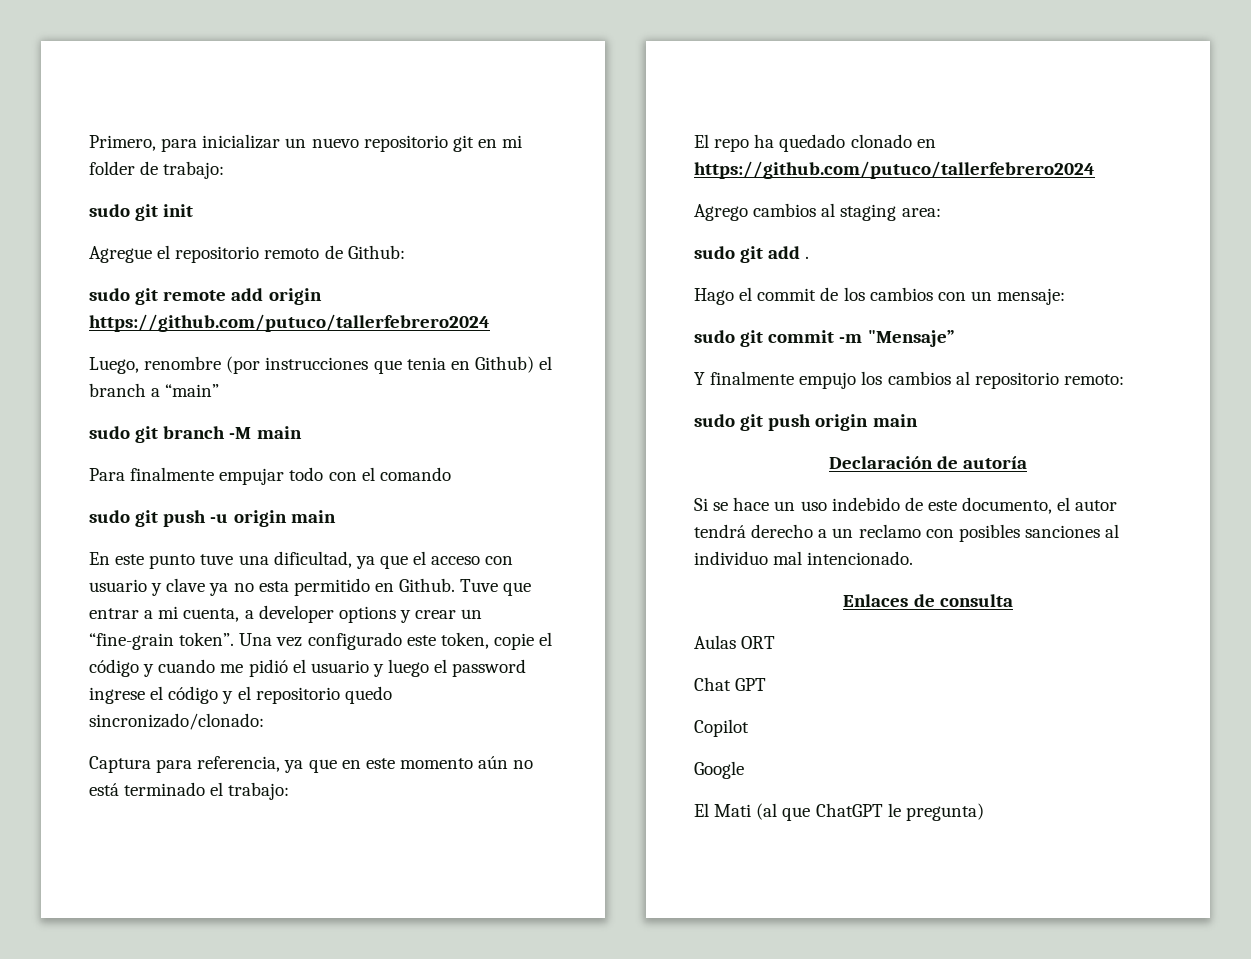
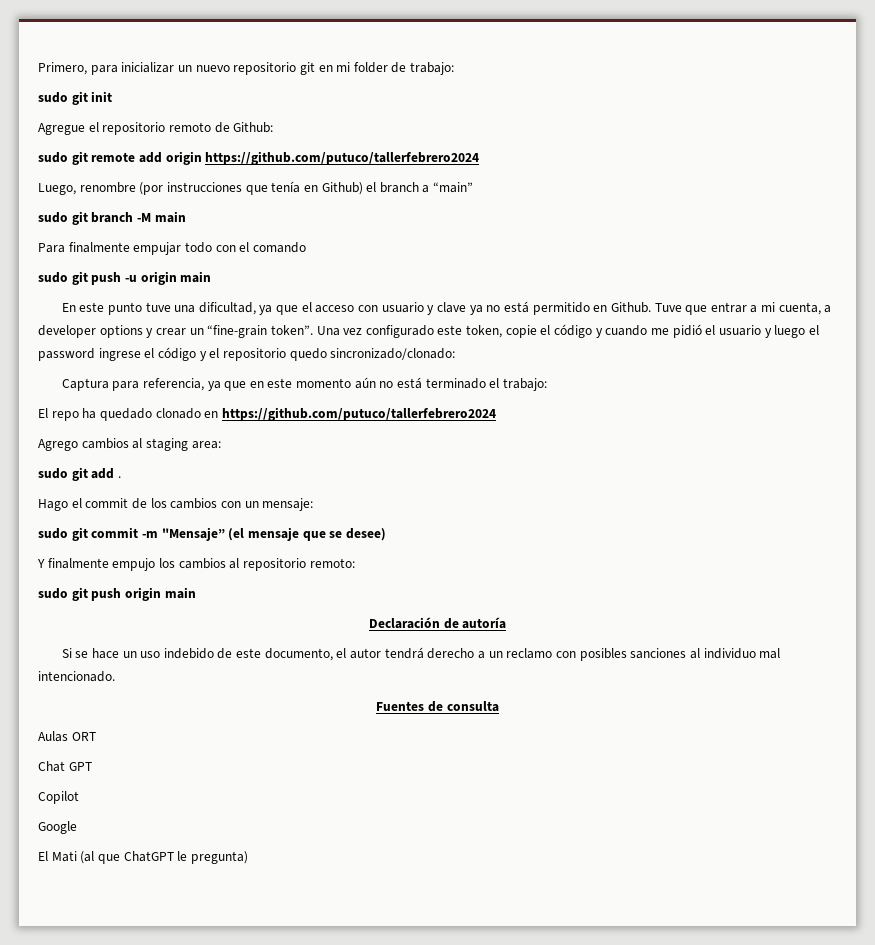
[406,357,446,370] tenia -> [271,181,301,193] tenía
[258,581,289,592] esta -> [503,301,529,313] está
(955, 338) none -> [228,527,386,541] (el mensaje que se desee)
[843,594,909,607] Enlaces -> [376,701,425,711] Fuentes

